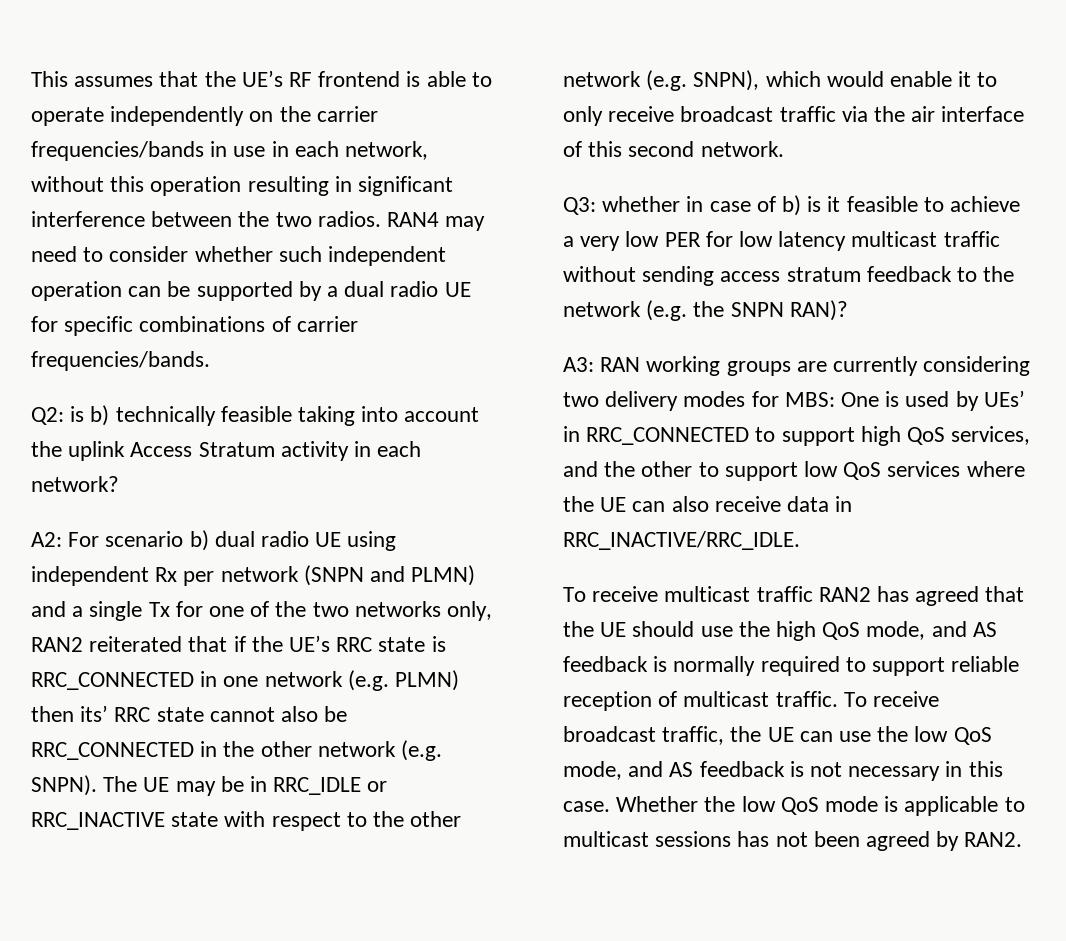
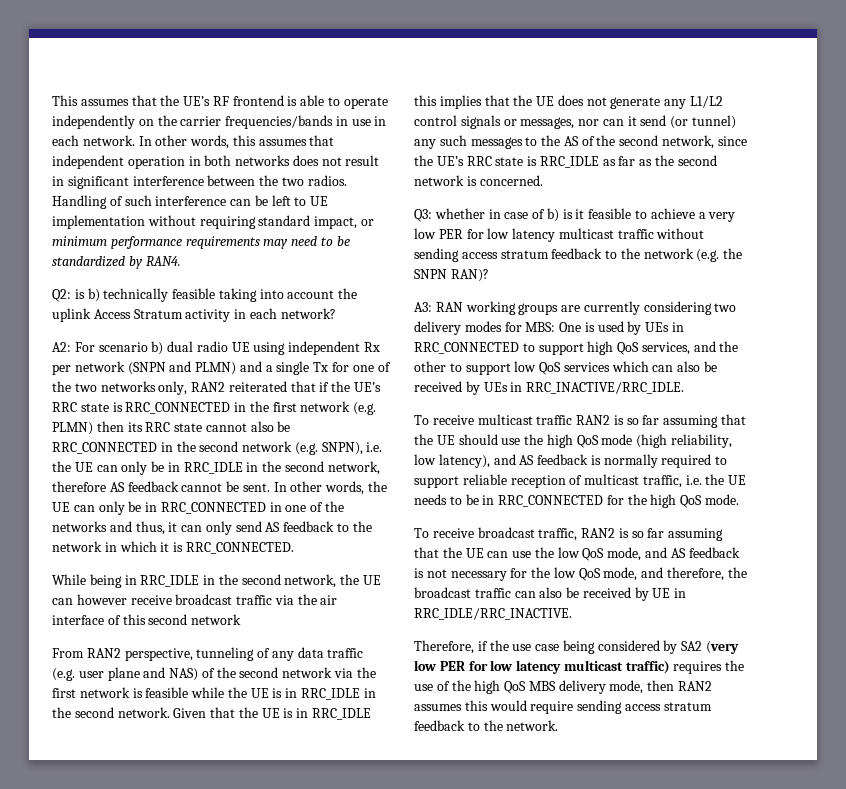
[345,141,429,160] [31,176,329,196] network, without this operation resulting -> [82,135,335,149] [52,155,380,169] network. In other words, this assumes that independent operation in both networks does not result
[387,212,486,231] [31,246,447,266] [31,281,471,301] [31,316,358,336] [31,351,210,371] RAN4 may need to consider whether such independent operation can be supported by a dual radio UE for specific combinations of carrier frequencies/bands. -> [52,195,329,209] [52,215,374,229] [52,236,350,249] [52,256,181,269] Handling of such interference can be left to UE implementation without requiring standard impact, or minimum performance requirements may need to be standardized by RAN4.
[223,676,259,687] one -> [249,401,297,412] the first
[80,705,109,722] its’ -> [127,422,143,432] its
[260,740,443,761] [31,775,388,796] [31,811,462,831] [563,70,998,91] [563,106,603,126] other network (e.g. SNPN). The UE may be in RRC_IDLE or RRC_INACTIVE state with respect to the other network (e.g. SNPN), which would enable it to only -> [199,441,383,455] [52,461,380,475] [52,481,388,495] [52,501,345,515] [52,521,372,535] [52,541,294,554] [52,574,382,588] [52,594,127,605] second network (e.g. SNPN), i.e. the UE can only be in RRC_IDLE in the second network, therefore AS feedback cannot be sent. In other words, the UE can only be in RRC_CONNECTED in one of the networks and thus, it can only send AS feedback to the network in which it is RRC_CONNECTED. // While being in RRC_IDLE in the second network, the UE can however
[700,141,784,157] network. -> [191,614,242,625] [52,647,364,661] [52,667,376,681] [52,687,376,700] [52,707,372,720] [414,95,724,109] [414,115,737,129] [414,135,747,149] [414,155,717,168] [414,175,543,186] network // From RAN2 perspective, tunneling of any data traffic (e.g. user plane and NAS) of the second network via the first network is feasible while the UE is in RRC_IDLE in the second network. Given that the UE is in RRC_IDLE this implies that the UE does not generate any L1/L2 control signals or messages, nor can it send (or tunnel) any such messages to the AS of the second network, since the UE’s RRC state is RRC_IDLE as far as the second network is concerned.
[983,390,1025,407] UEs’ -> [645,322,670,332] UEs
[966,461,1025,477] [563,496,830,512] where the UE can also receive data -> [611,361,718,372] [414,381,508,395] which can also be received by UEs
[877,586,980,606] has agreed -> [613,415,719,428] is so far assuming
[866,621,926,640] mode, -> [601,434,733,448] [414,454,490,468] mode (high reliability, low latency),
[775,691,940,707] [563,726,725,745] traffic. To receive broadcast traffic, -> [642,474,747,488] [414,494,740,508] [414,527,724,541] [414,547,439,558] traffic, i.e. the UE needs to be in RRC_CONNECTED for the high QoS mode. // To receive broadcast traffic, RAN2 is so far assuming that
[945,761,1003,777] [563,796,1025,816] [563,831,1023,851] in this case. Whether the low QoS mode is applicable to multicast sessions has not been agreed by RAN2. -> [510,567,747,581] [414,587,687,601] [414,608,572,620] [414,640,740,654] [414,660,745,674] [414,680,713,694] [414,700,712,714] [414,720,559,731] for the low QoS mode, and therefore, the broadcast traffic can also be received by UE in RRC_IDLE/RRC_INACTIVE. // Therefore, if the use case being considered by SA2 (very low PER for low latency multicast traffic) requires the use of the high QoS MBS delivery mode, then RAN2 assumes this would require sending access stratum feedback to the network.

